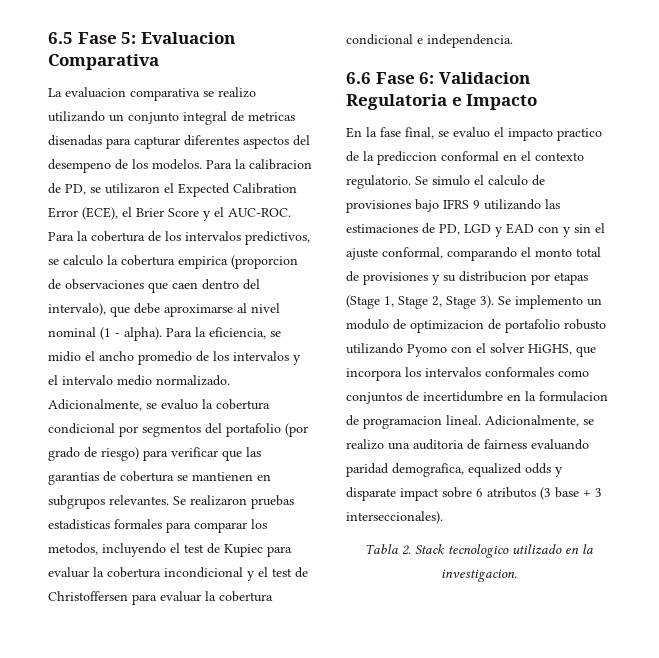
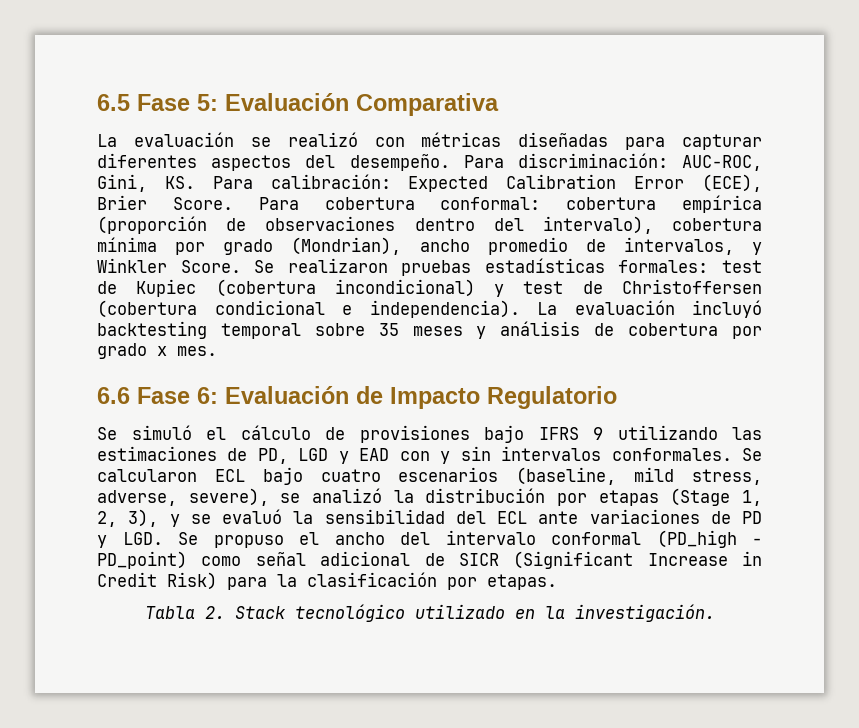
[140,32,235,44] Evaluacion -> [225,93,349,111] Evaluación
[65,87,256,101] [48,111,295,125] [48,135,102,146] evaluacion comparativa se realizo utilizando un conjunto integral de metricas disenadas -> [133,132,609,147] evaluación se realizó con métricas diseñadas
[48,159,312,173] [48,183,297,197] [48,207,291,221] [48,231,310,245] [48,255,298,269] [48,279,260,293] [48,303,280,317] [48,327,281,341] [48,351,301,365] [48,375,230,386] [48,399,270,411] [48,423,308,437] [48,447,261,461] [48,471,271,485] [48,495,294,509] [48,519,267,533] [48,543,292,557] [48,567,308,581] [48,591,273,605] [346,34,513,48] [346,72,530,84] [346,94,538,110] [346,127,602,141] [346,151,584,165] [346,175,528,189] desempeno de los modelos. Para la calibracion de PD, se utilizaron el Expected Calibration Error (ECE), el Brier Score y el AUC-ROC. Para la cobertura de los intervalos predictivos, se calculo la cobertura empirica (proporcion de observaciones que caen dentro del intervalo), que debe aproximarse al nivel nominal (1 - alpha). Para la eficiencia, se midio el ancho promedio de los intervalos y el intervalo medio normalizado. Adicionalmente, se evaluo la cobertura condicional por segmentos del portafolio (por grado de riesgo) para verificar que las garantias de cobertura se mantienen en subgrupos relevantes. Se realizaron pruebas estadisticas formales para comparar los metodos, incluyendo el test de Kupiec para evaluar la cobertura incondicional y el test de Christoffersen para evaluar la cobertura condicional e independencia. // 6.6 Fase 6: Validacion Regulatoria e Impacto // En la fase final, se evaluo el impacto practico de la prediccion conformal en el contexto regulatorio. Se simulo el calculo -> [349,153,762,171] [97,174,762,192] [97,195,762,213] [97,216,762,234] [97,237,762,255] [97,258,762,276] [97,279,762,297] [97,300,762,318] [97,321,763,339] [97,343,217,359] [97,386,617,409] [97,425,311,440] desempeño. Para discriminación: AUC-ROC, Gini, KS. Para calibración: Expected Calibration Error (ECE), Brier Score. Para cobertura conformal: cobertura empírica (proporción de observaciones dentro del intervalo), cobertura mínima por grado (Mondrian), ancho promedio de intervalos, y Winkler Score. Se realizaron pruebas estadísticas formales: test de Kupiec (cobertura incondicional) y test de Christoffersen (cobertura condicional e independencia). La evaluación incluyó backtesting temporal sobre 35 meses y análisis de cobertura por grado x mes. // 6.6 Fase 6: Evaluación de Impacto Regulatorio // Se simuló el cálculo
[595,223,605,233] [346,247,601,261] [346,271,588,285] [346,295,602,309] [346,319,606,333] [346,343,596,357] [346,367,589,381] [346,391,608,404] [346,415,594,429] [346,439,589,450] [346,463,563,477] [346,487,602,501] [346,511,443,524] el ajuste conformal, comparando el monto total de provisiones y su distribucion por etapas (Stage 1, Stage 2, Stage 3). Se implemento un modulo de optimizacion de portafolio robusto utilizando Pyomo con el solver HiGHS, que incorpora los intervalos conformales como conjuntos de incertidumbre en la formulacion de programacion lineal. Adicionalmente, se realizo una auditoria de fairness evaluando paridad demografica, equalized odds y disparate impact sobre 6 atributos (3 base + 3 interseccionales). -> [501,446,762,461] [97,467,762,485] [97,488,762,506] [97,509,762,527] [97,530,762,548] [97,551,762,569] [97,572,557,590] intervalos conformales. Se calcularon ECL bajo cuatro escenarios (baseline, mild stress, adverse, severe), se analizó la distribución por etapas (Stage 1, 2, 3), y se evaluó la sensibilidad del ECL ante variaciones de PD y LGD. Se propuso el ancho del intervalo conformal (PD_high - PD_point) como señal adicional de SICR (Significant Increase in Credit Risk) para la clasificación por etapas.
[447,544,509,558] tecnologico -> [294,604,405,622] tecnológico
[440,569,517,582] investigacion. -> [574,604,715,622] investigación.

